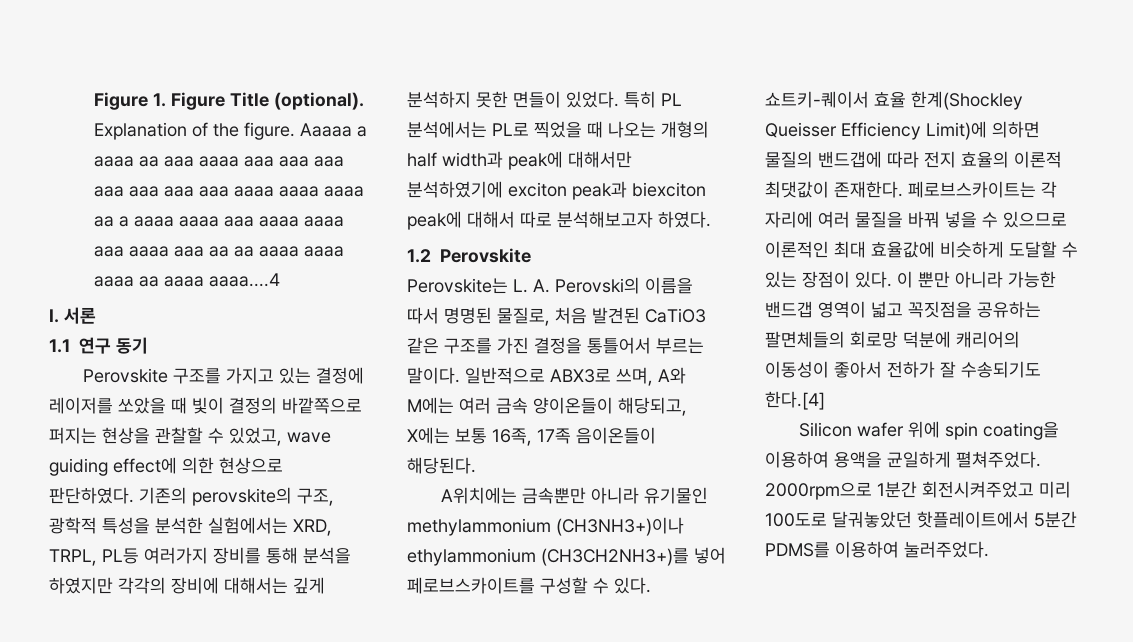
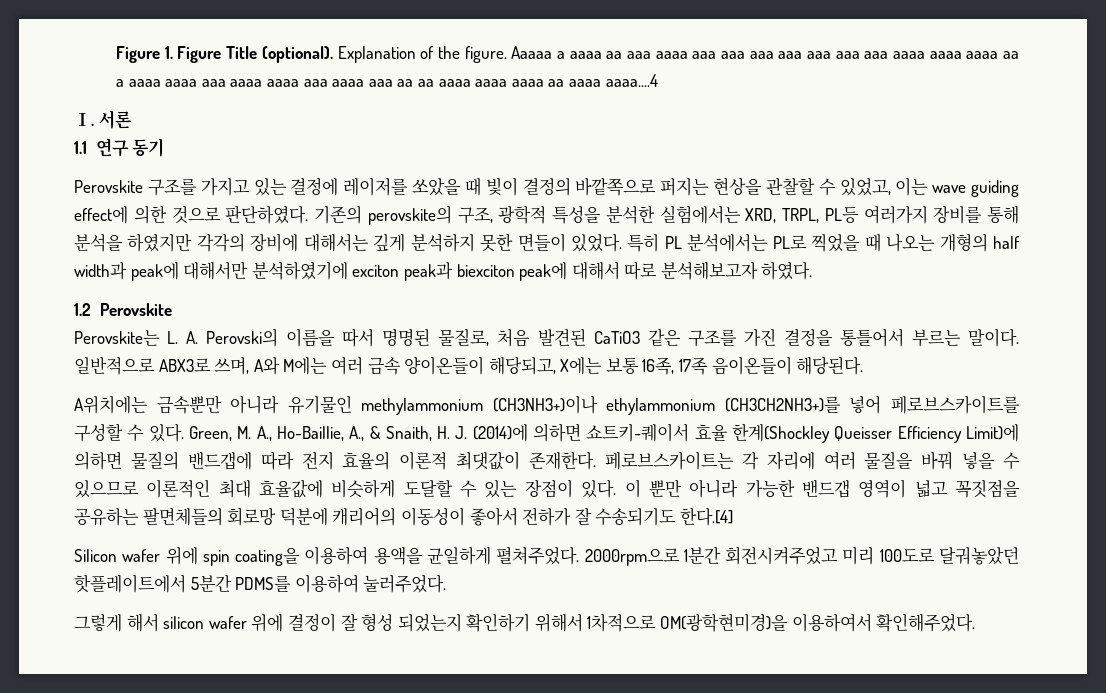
(282, 436) none -> [895,177,929,196] 이는
[219,457,283,474] 현상으로 -> [171,206,221,224] 것으로
(651, 585) none -> [188,423,582,442] Green, M. A., Ho-Baillie, A., & Snaith, H. J. (2014)에 의하면
(989, 549) none -> [74,613,976,632] // 그렇게 해서 silicon wafer 위에 결정이 잘 형성 되었는지 확인하기 위해서 1차적으로 OM(광학현미경)을 이용하여서 확인해주었다.

